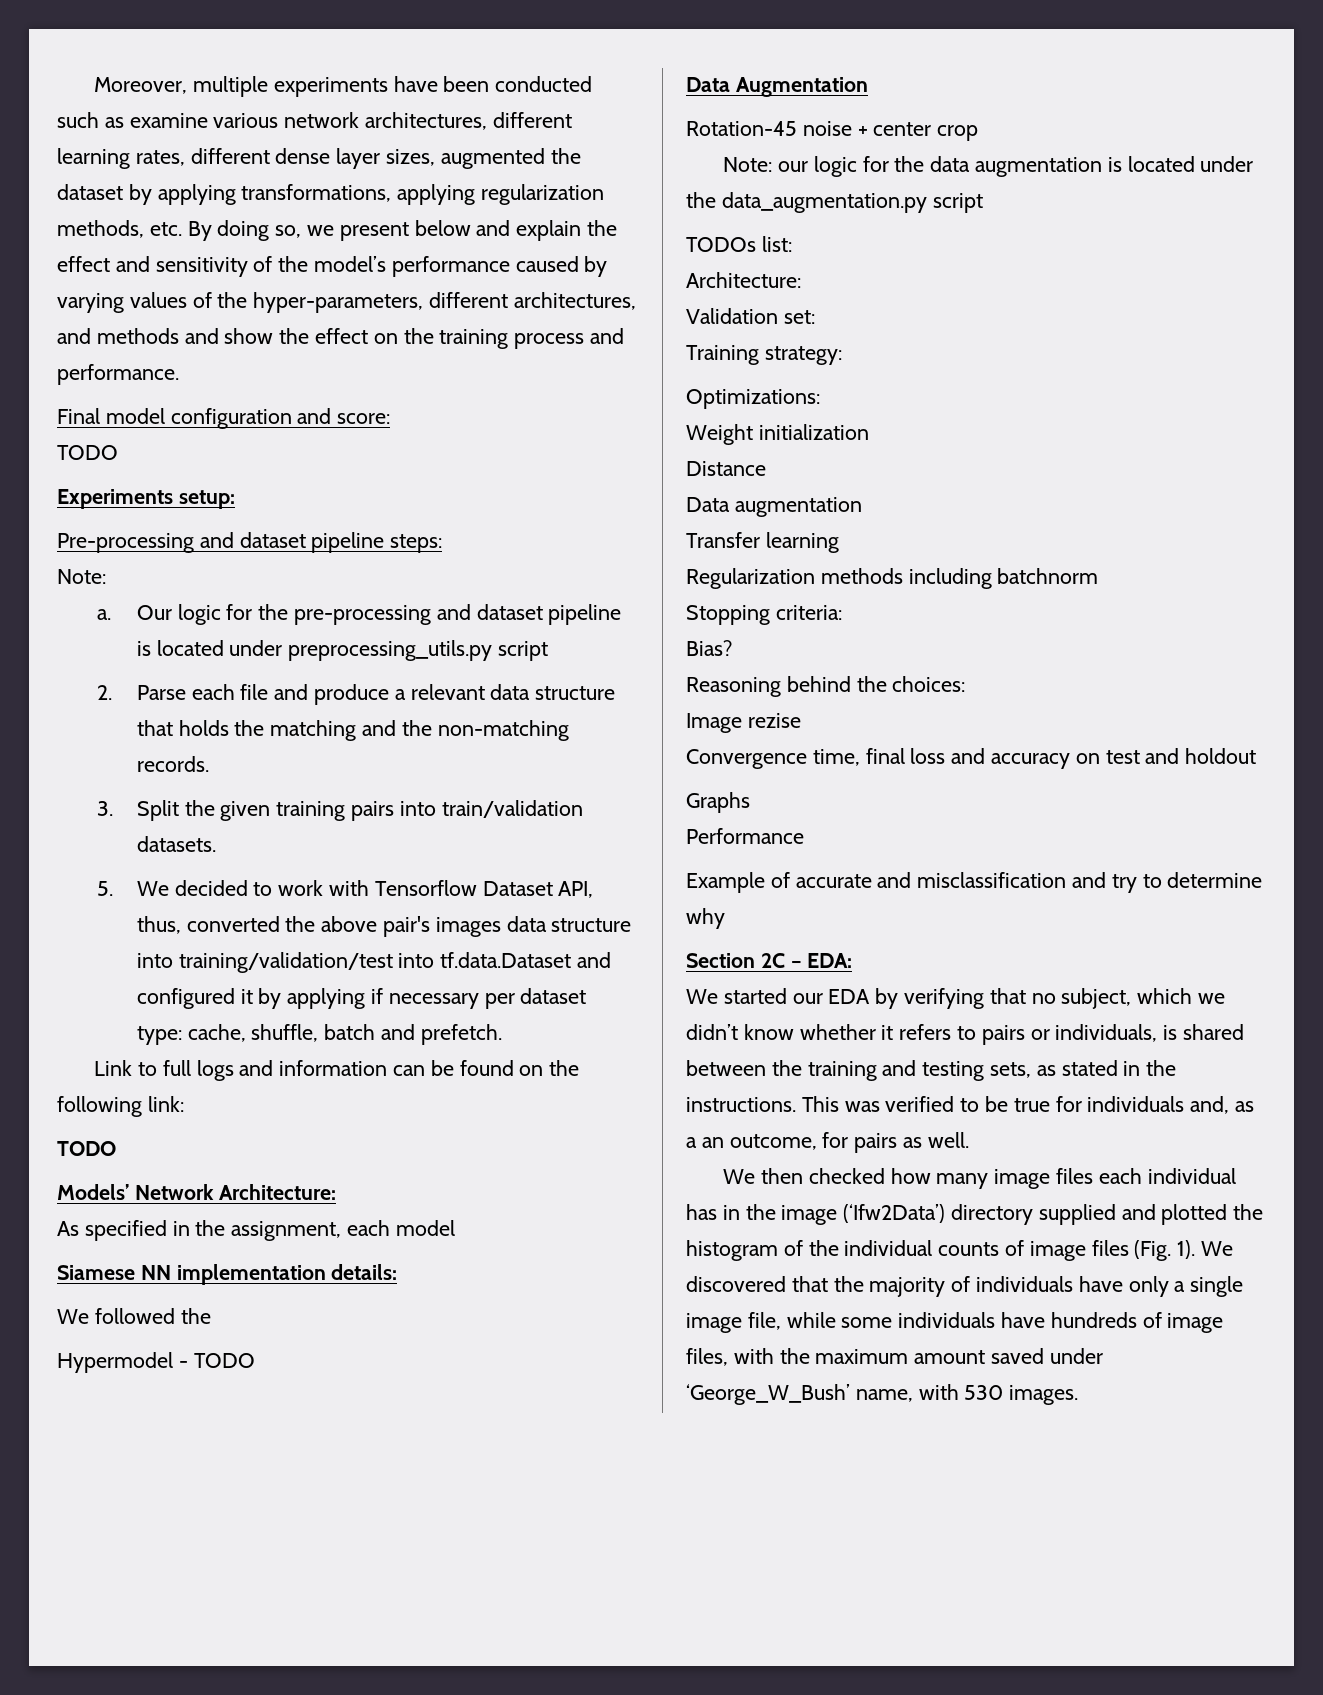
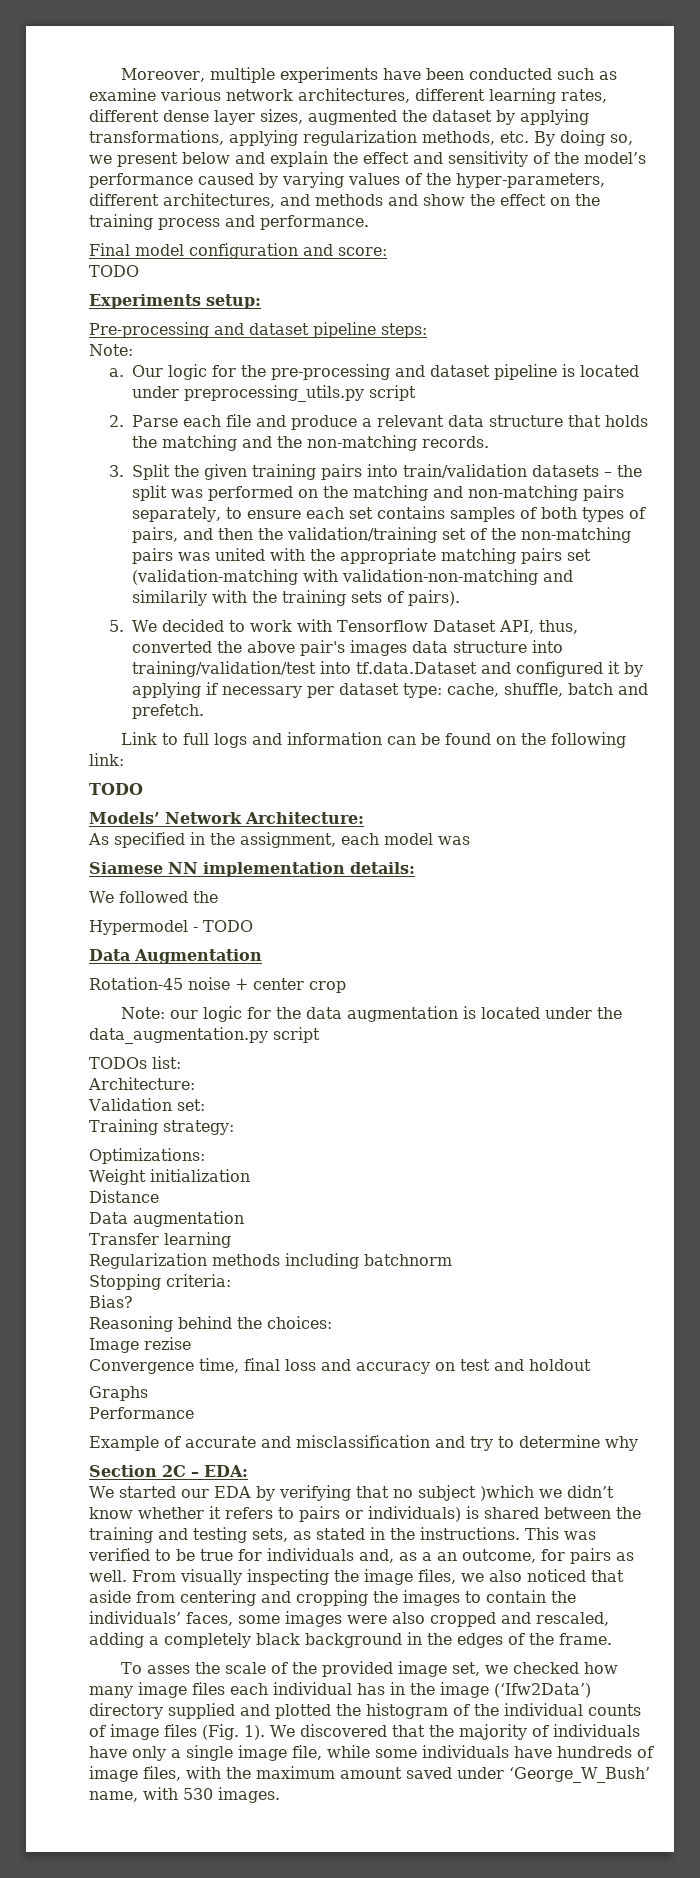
[136,836,216,852] datasets. -> [532,465,643,477] [132,485,625,501] [132,506,647,522] [132,527,632,543] [132,548,592,564] [132,569,574,585] [132,590,461,606] datasets – the split was performed on the matching and non-matching pairs separately, to ensure each set contains samples of both types of pairs, and then the validation/training set of the non-matching pairs was united with the appropriate matching pairs set (validation-matching with validation-non-matching and similarily with the training sets of pairs).
(455, 1228) none -> [438,836,470,845] was
[1061,988,1193,1009] subject, which -> [417,1485,534,1501] subject )which
[1055,1024,1158,1042] individuals, -> [368,1506,461,1522] individuals)
[723,1168,803,1184] // We then -> [132,1569,624,1585] [89,1590,576,1606] [89,1611,609,1627] [89,1632,612,1648] [120,1661,508,1677] From visually inspecting the image files, we also noticed that aside from centering and cropping the images to contain the individuals’ faces, some images were also cropped and rescaled, adding a completely black background in the edges of the frame. // To asses the scale of the provided image set, we

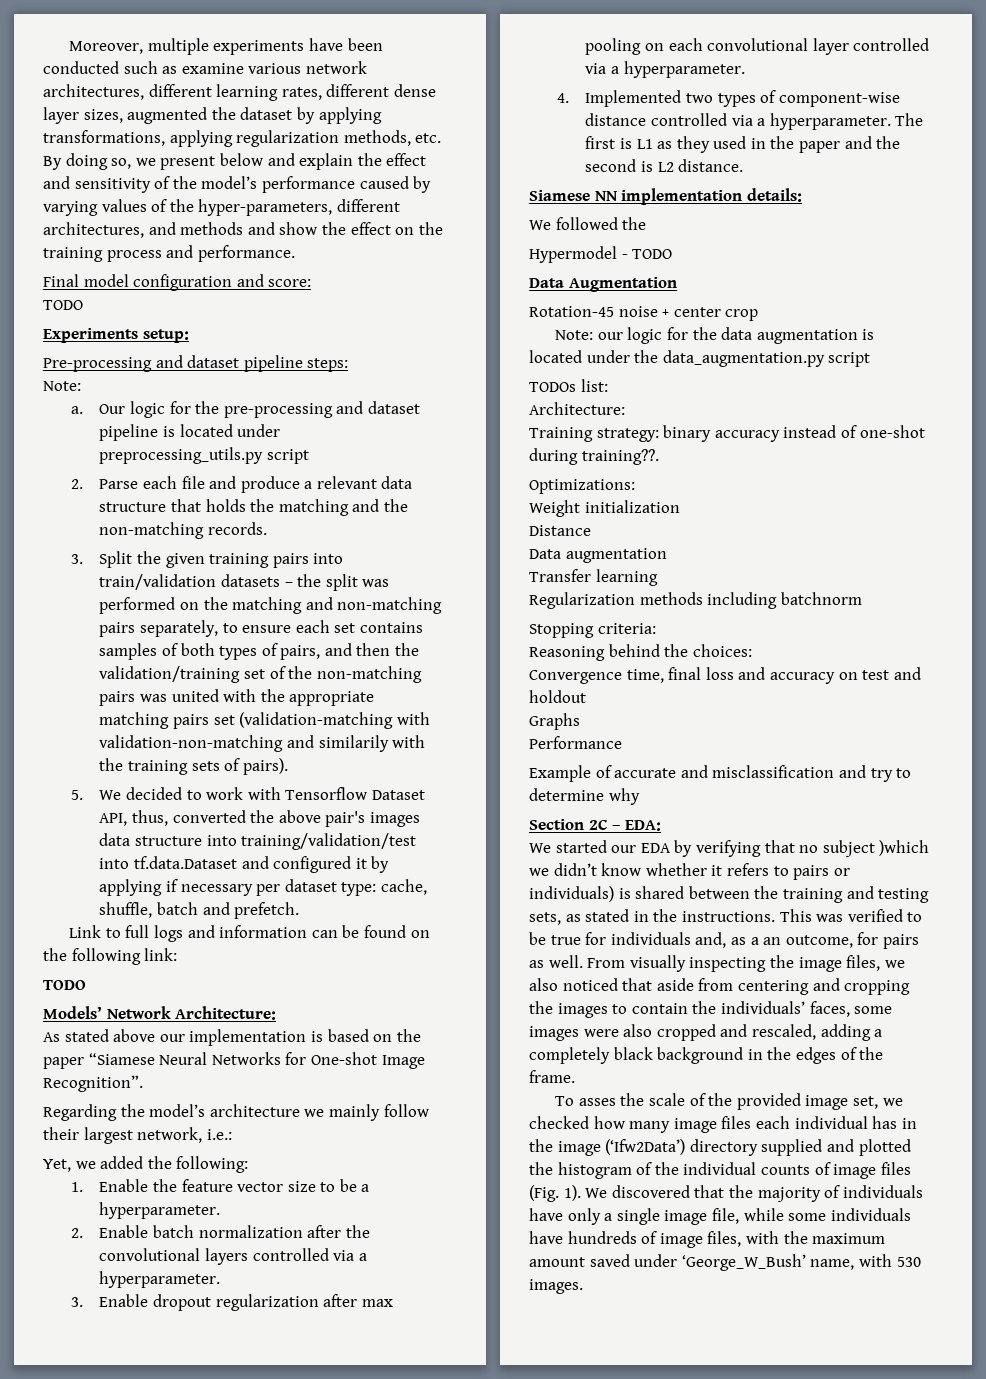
[114,832,470,848] specified in the assignment, each model was -> [64,1029,421,1046] [43,1052,425,1069] [43,1075,143,1092] [43,1104,429,1121] [43,1127,232,1144] [43,1156,249,1173] [71,1179,370,1192] [99,1202,221,1219] [71,1225,370,1238] [99,1248,367,1265] [99,1271,221,1288] [71,1294,393,1311] [585,38,930,55] [585,61,745,78] [557,90,900,107] [585,113,924,130] [585,136,901,153] [585,159,744,172] stated above our implementation is based on the paper “Siamese Neural Networks for One-shot Image Recognition”. // Regarding the model’s architecture we mainly follow their largest network, i.e.: // Yet, we added the following: // 1. Enable the feature vector size to be a hyperparameter. // 2. Enable batch normalization after the convolutional layers controlled via a hyperparameter. // 3. Enable dropout regularization after max pooling on each convolutional layer controlled via a hyperparameter. // 4. Implemented two types of component-wise distance controlled via a hyperparameter. The first is L1 as they used in the paper and the second is L2 distance.
[88,1098,205,1111] // Validation set: -> (625, 408) none
(234, 1127) none -> [663,425,925,442] [529,448,659,465] binary accuracy instead of one-shot during training??.
[89,1295,133,1308] // Bias? -> (656, 628) none
[89,1337,191,1353] // Image rezise -> (752, 650) none

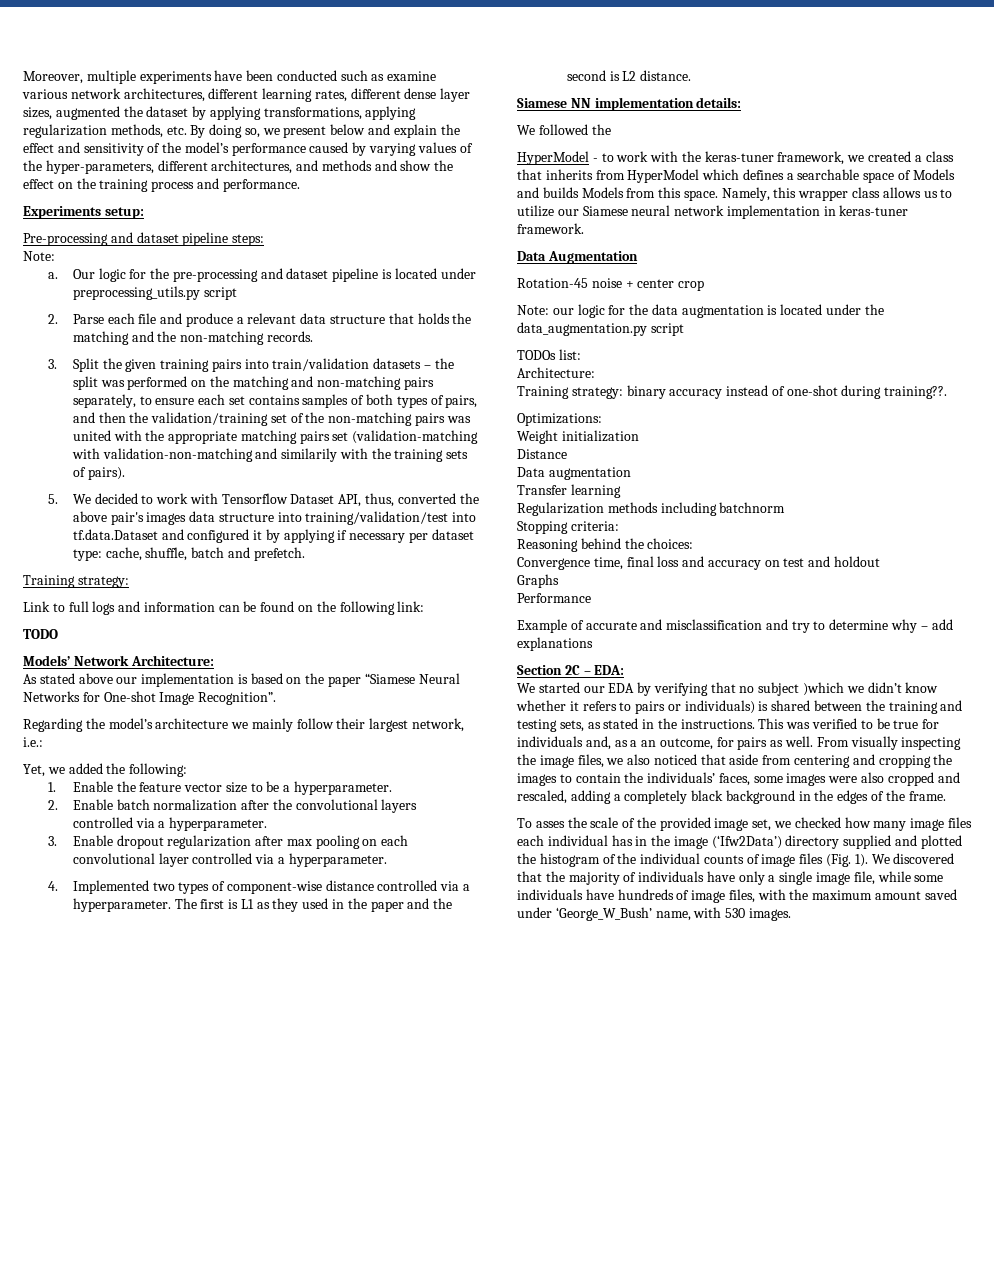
[43,274,312,291] [43,300,83,310] // Final model configuration and score: // TODO -> (300, 185) none
(300, 910) none -> [23,575,129,588] // Training strategy:
[529,246,673,263] Hypermodel - TODO -> [517,151,954,165] [517,169,955,183] [517,187,953,201] [517,205,909,219] [517,223,584,234] HyperModel - to work with the keras-tuner framework, we created a class that inherits from HyperModel which defines a searchable space of Models and builds Models from this space. Namely, this wrapper class allows us to utilize our Siamese neural network implementation in keras-tuner framework.
(640, 796) none -> [920,619,953,630] [517,637,593,651] – add explanations

